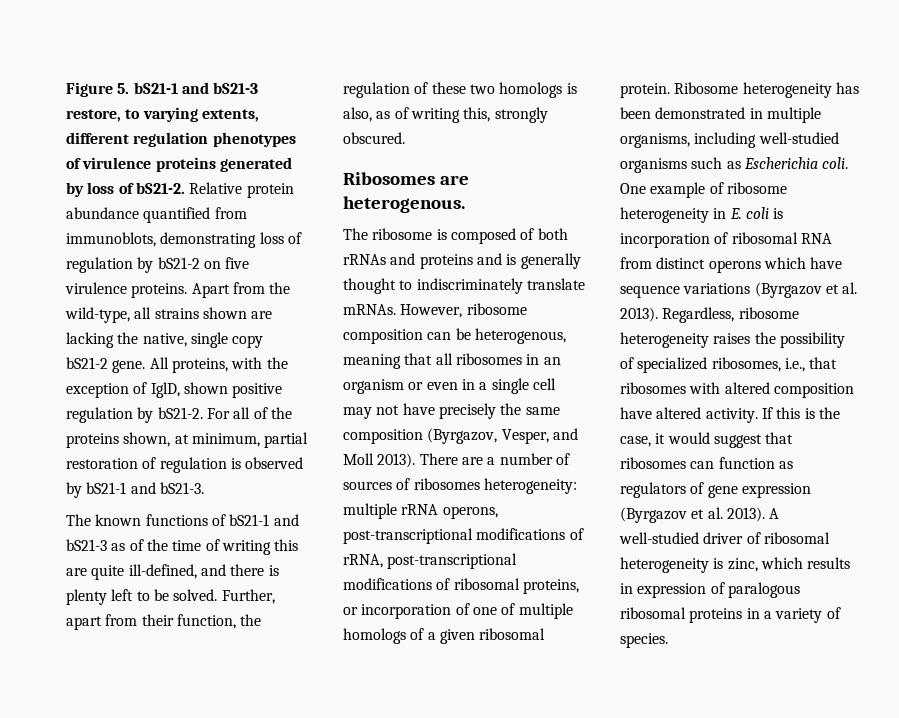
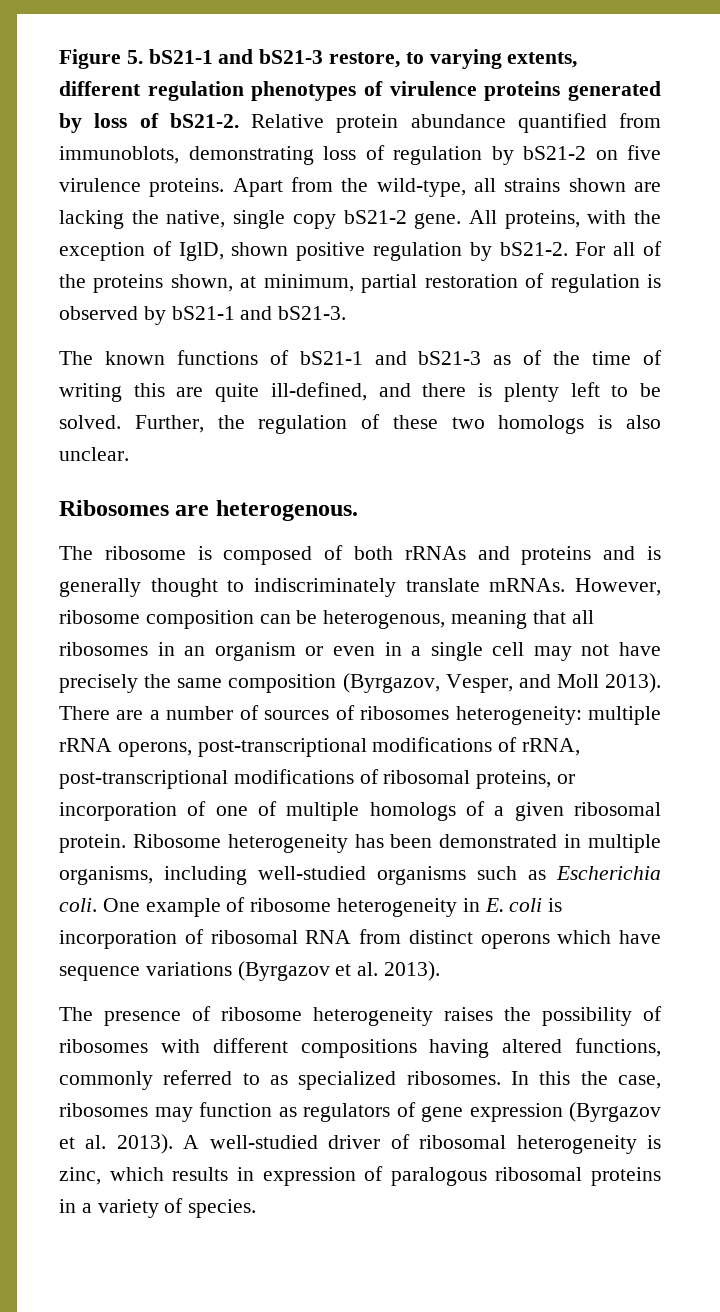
[66,614,236,630] apart from their function, -> (204, 424) none
[343,107,548,123] [343,132,405,144] also, as of writing this, strongly obscured. -> [626,415,661,429] [59,447,129,461] also unclear.
[662,307,735,323] Regardless, -> [59,1006,211,1026] // The presence of
[637,357,838,373] [620,382,854,398] [620,407,840,423] [620,432,794,448] [620,457,715,469] specialized ribosomes, i.e., that ribosomes with altered composition have altered activity. If this is the case, it would suggest that ribosomes can -> [59,1038,661,1058] [59,1070,661,1090] [59,1103,193,1122] ribosomes with different compositions having altered functions, commonly referred to as specialized ribosomes. In this the case, ribosomes may

